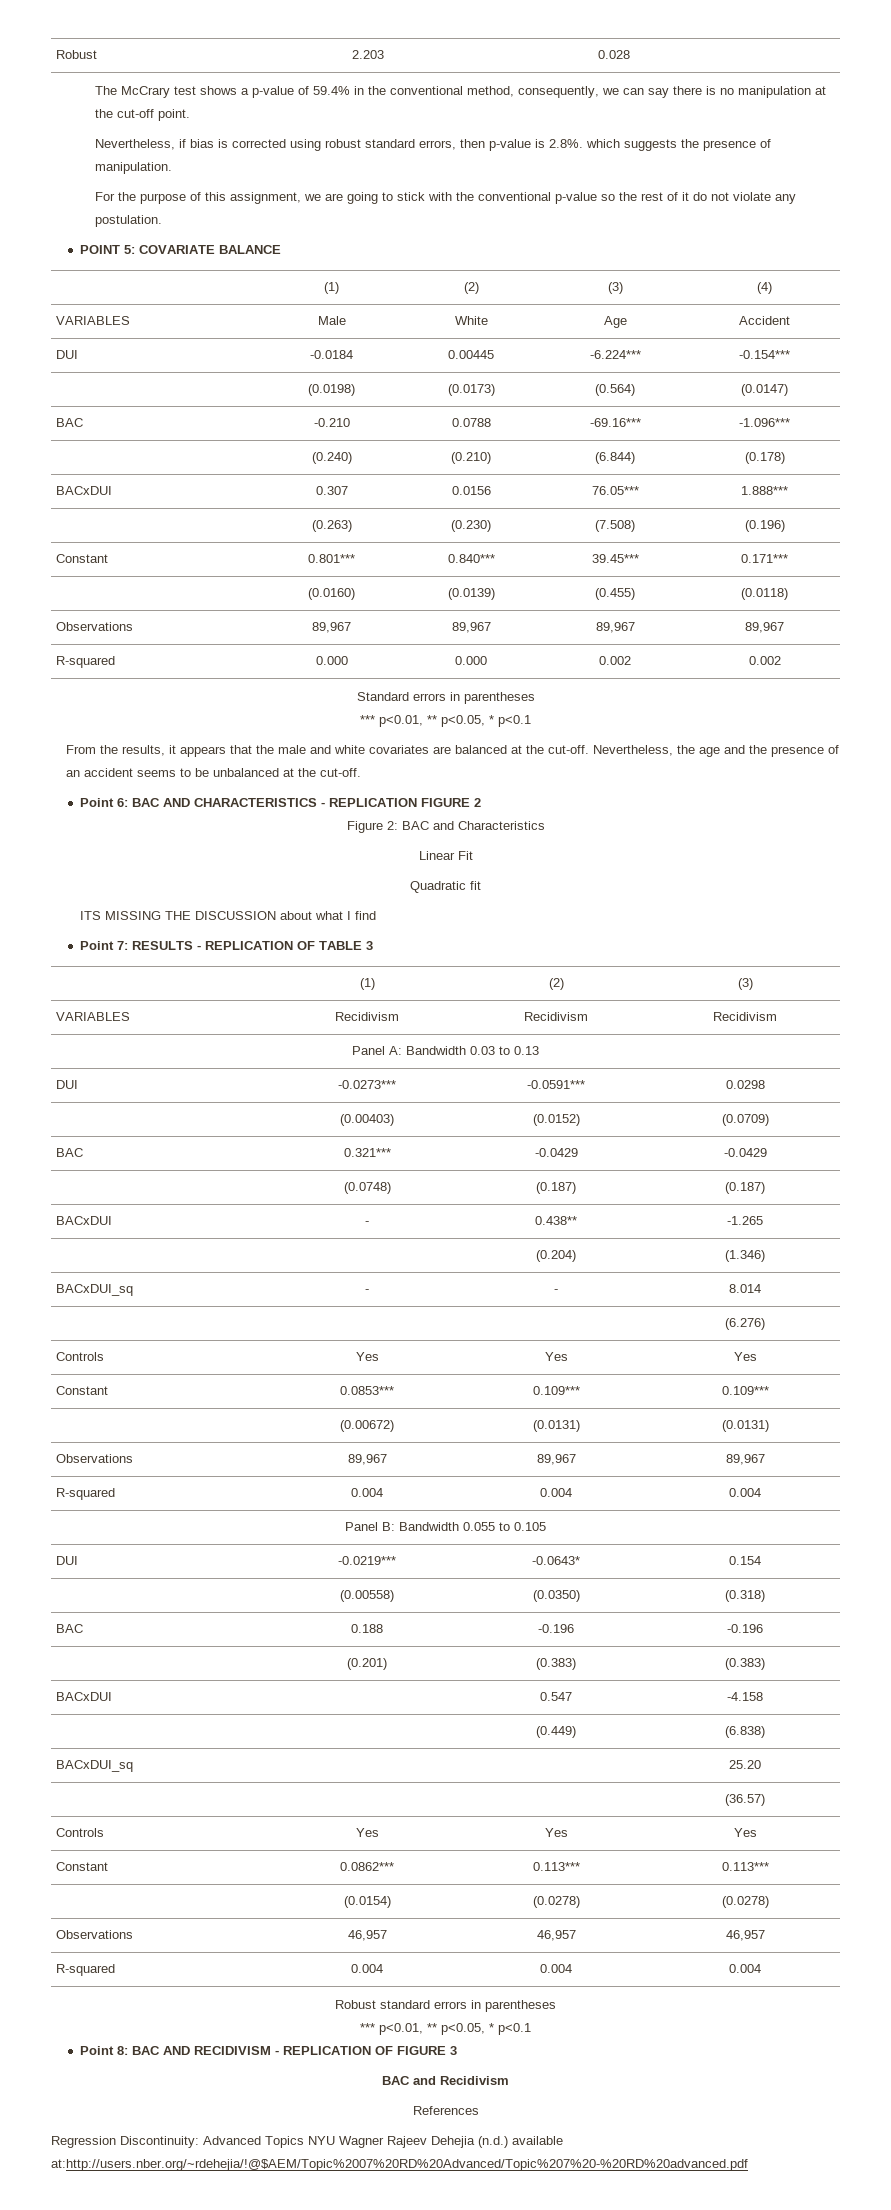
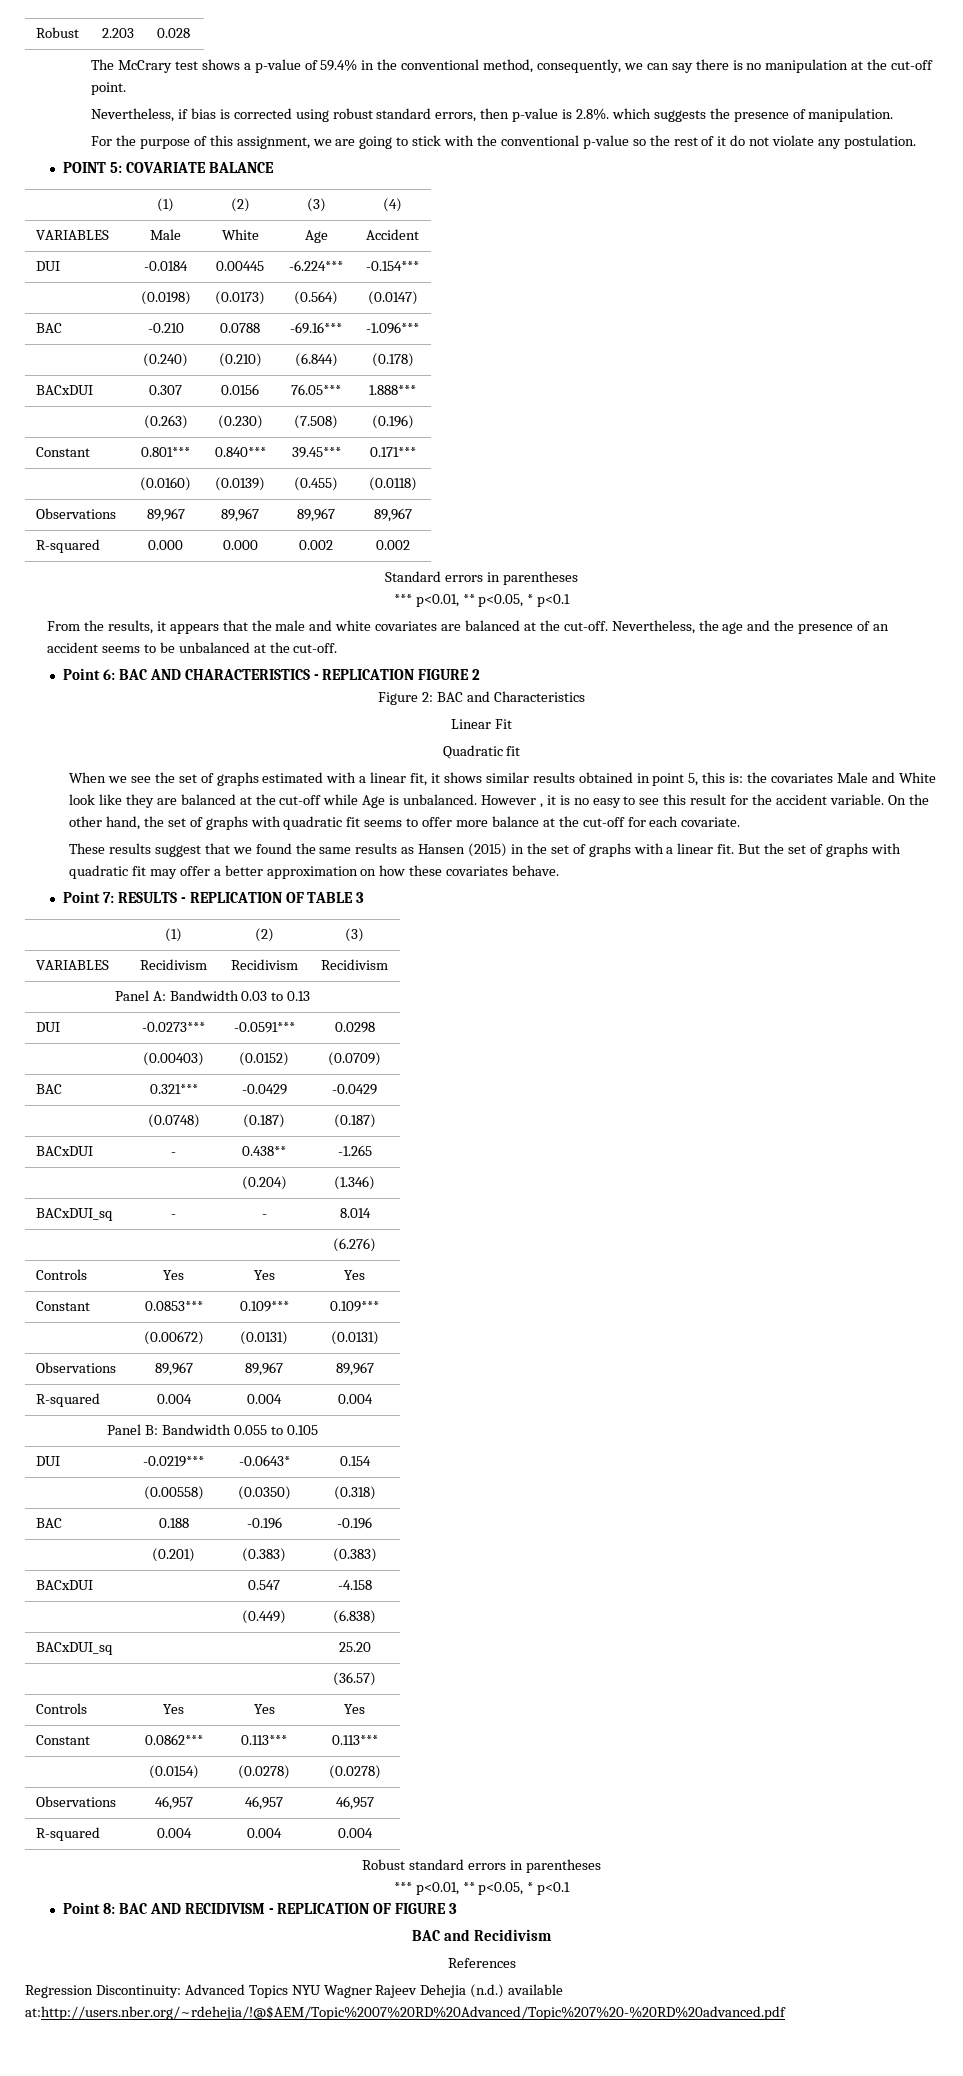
[80,911,377,920] ITS MISSING THE DISCUSSION about what I find -> [69,772,936,786] [69,794,929,808] [69,816,741,830] [69,843,901,857] [69,865,560,879] When we see the set of graphs estimated with a linear fit, it shows similar results obtained in point 5, this is: the covariates Male and White look like they are balanced at the cut-off while Age is unbalanced. However , it is no easy to see this result for the accident variable. On the other hand, the set of graphs with quadratic fit seems to offer more balance at the cut-off for each covariate. // These results suggest that we found the same results as Hansen (2015) in the set of graphs with a linear fit. But the set of graphs with quadratic fit may offer a better approximation on how these covariates behave.

